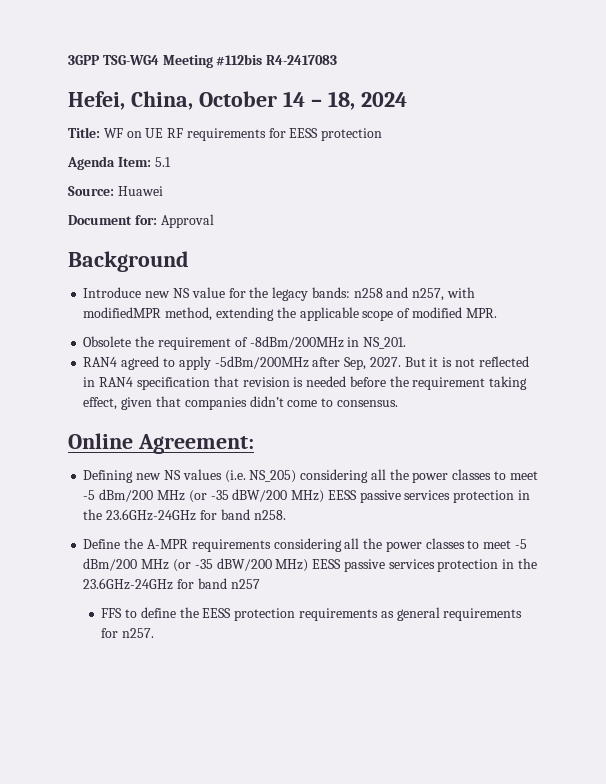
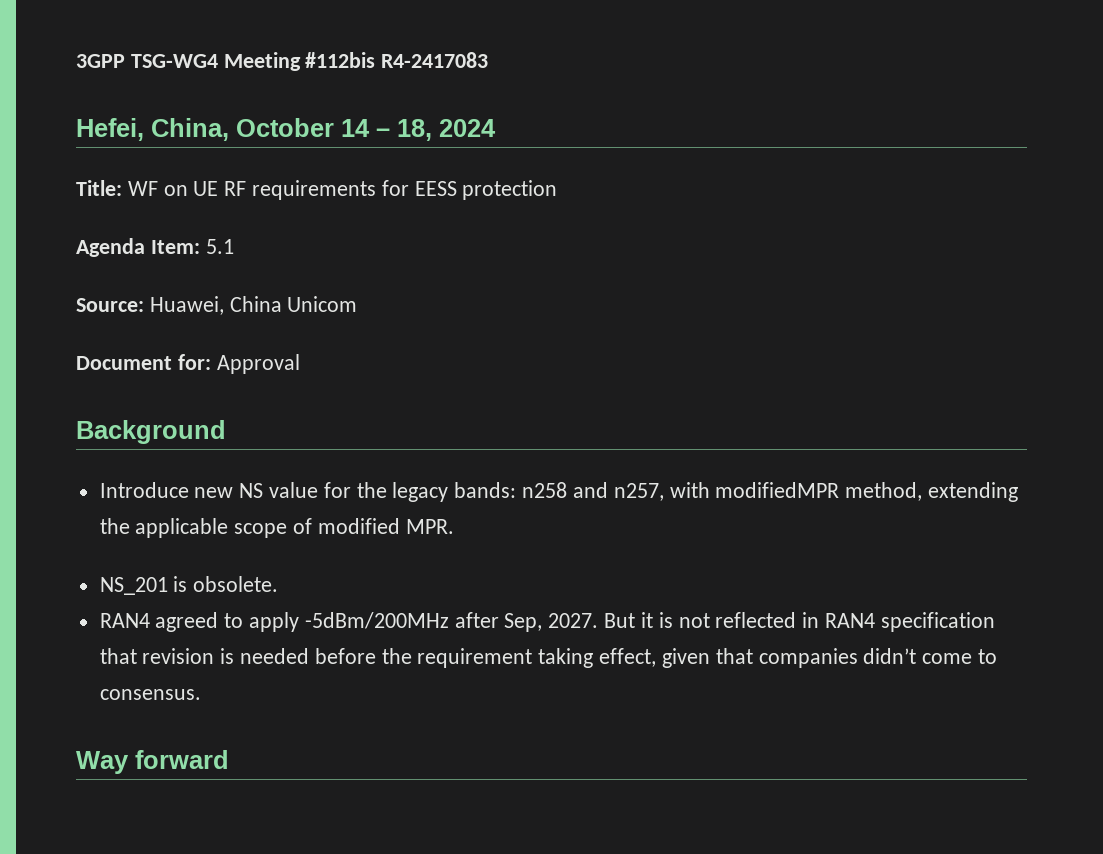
[117,186,163,196] Huawei -> [149,296,358,315] Huawei, China Unicom
[83,336,407,350] Obsolete the requirement of -8dBm/200MHz in NS_201. -> [99,576,279,595] NS_201 is obsolete.
[68,433,254,454] [83,469,538,483] [83,489,530,503] [83,509,286,521] [83,538,527,552] [83,558,537,572] [83,578,260,590] [101,607,523,621] [101,628,155,638] Online Agreement: // Defining new NS values (i.e. NS_205) considering all the power classes to meet -5 dBm/200 MHz (or -35 dBW/200 MHz) EESS passive services protection in the 23.6GHz-24GHz for band n258. // Define the A-MPR requirements considering all the power classes to meet -5 dBm/200 MHz (or -35 dBW/200 MHz) EESS passive services protection in the 23.6GHz-24GHz for band n257 // FFS to define the EESS protection requirements as general requirements for n257. -> [76,750,229,774] Way forward

